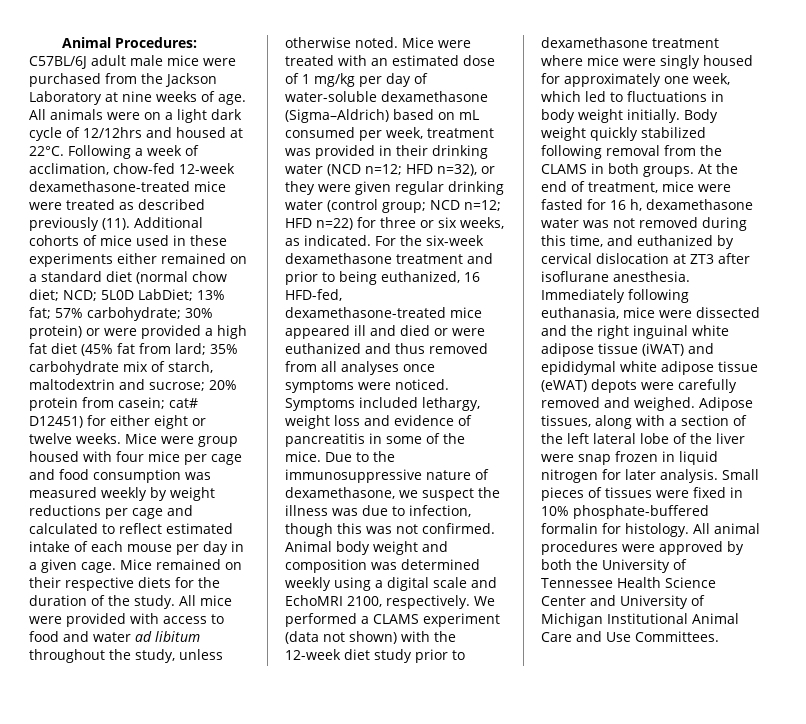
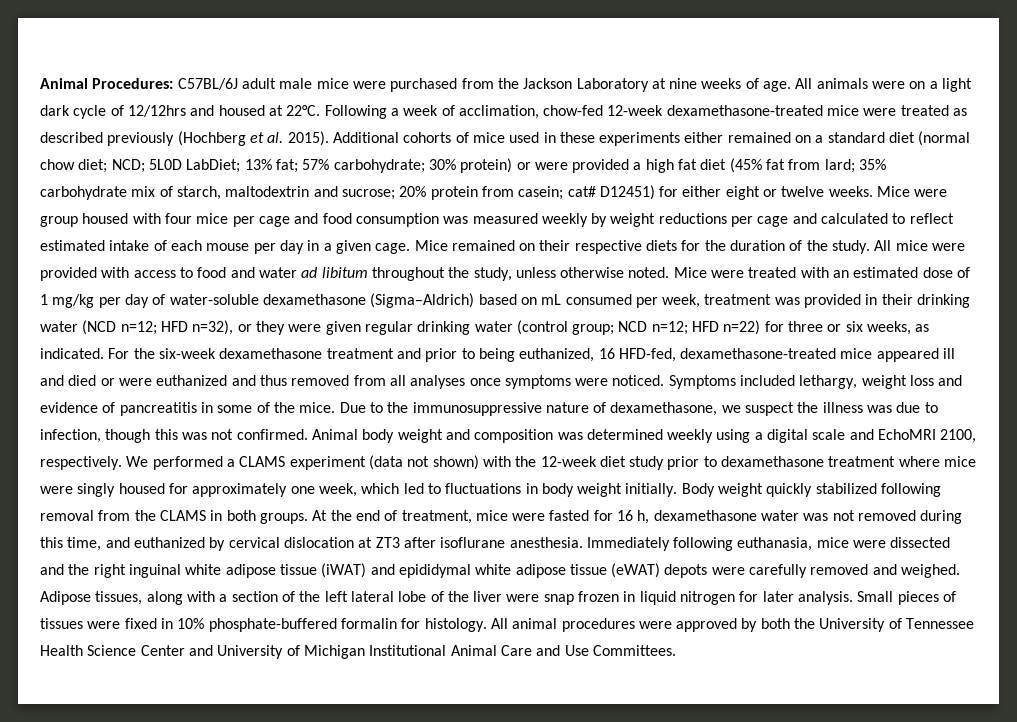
[102,218,130,230] (11). -> [177,131,329,146] (Hochberg et al. 2015).

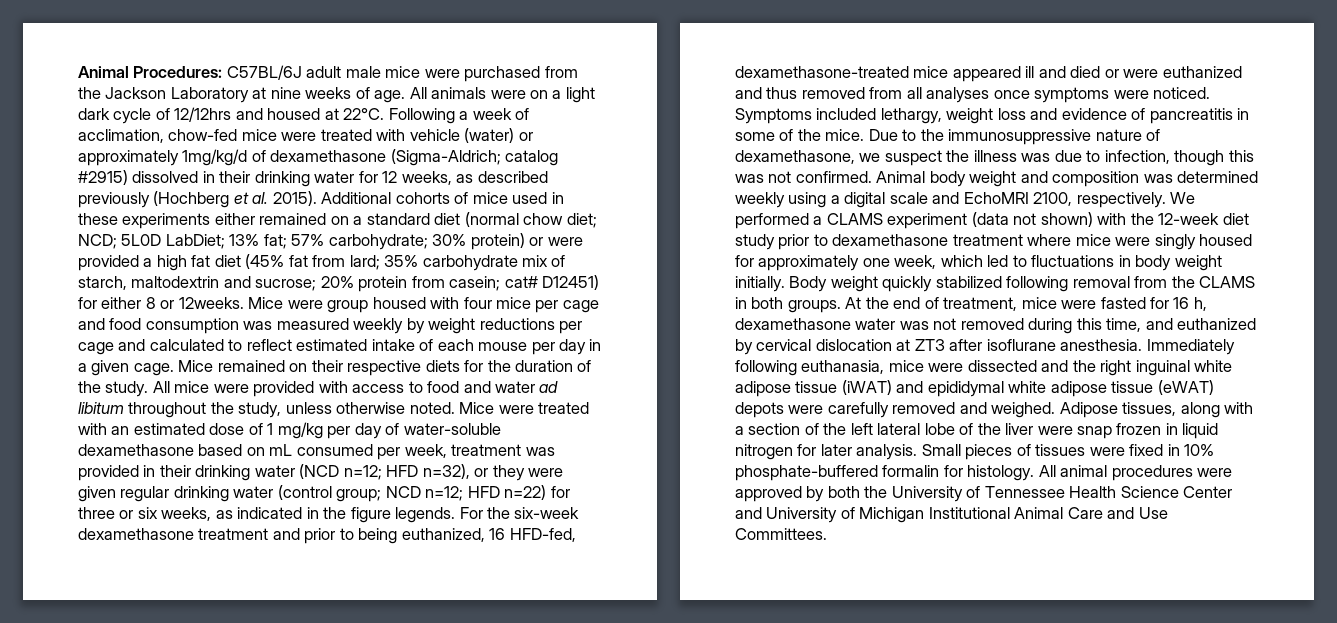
[607,105,823,116] 12-week dexamethasone-treated -> (238, 135) none
(949, 110) none -> [376,128,533,143] [78,149,559,166] [78,170,452,187] with vehicle (water) or approximately 1mg/kg/d of dexamethasone (Sigma-Aldrich; catalog #2915) dissolved in their drinking water for 12 weeks,
[725,186,873,200] eight or twelve weeks. -> [145,297,244,309] 8 or 12weeks.
[370,293,475,308] (Sigma–Aldrich) -> (194, 450) none
[40,348,104,359] indicated. -> [237,507,456,523] indicated in the figure legends.

